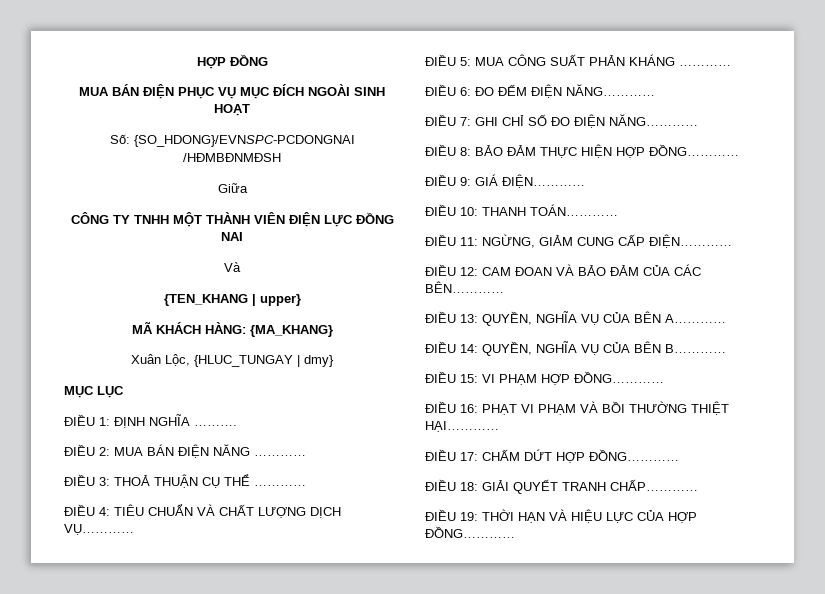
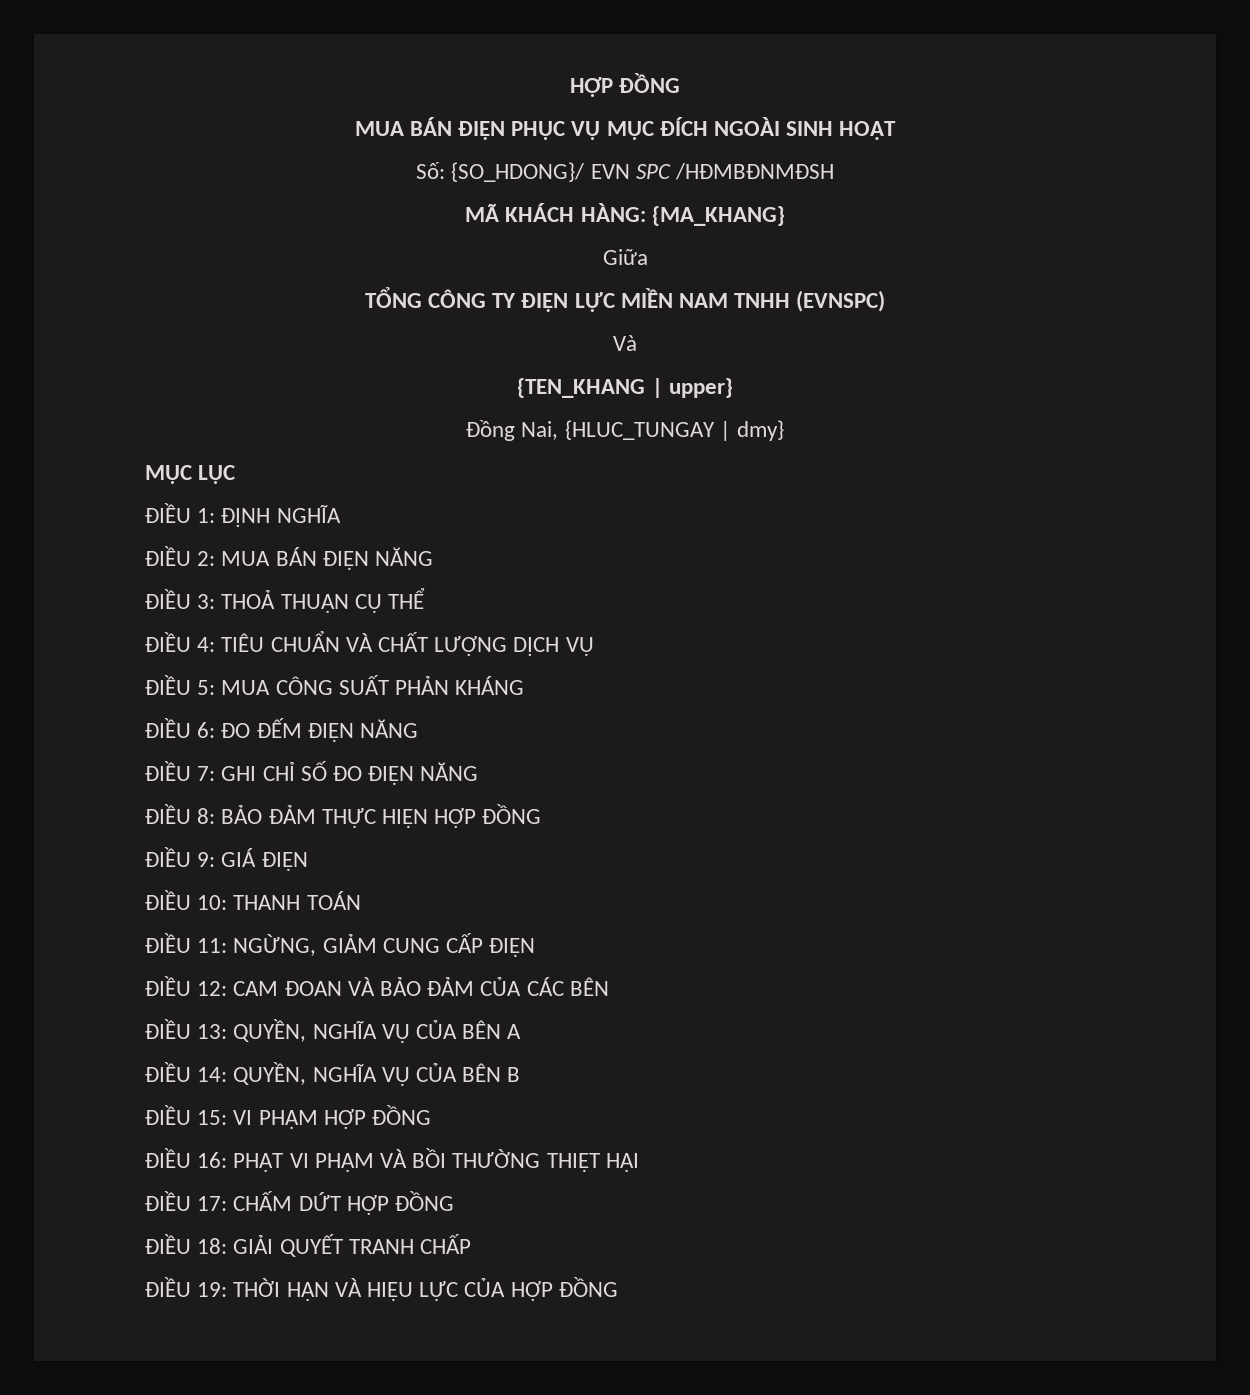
[133,135,355,147] [183,153,281,162] {SO_HDONG}/EVNSPC-PCDONGNAI /HĐMBĐNMĐSH -> [451,162,834,182] [465,203,785,226] {SO_HDONG}/ EVN SPC /HĐMBĐNMĐSH // MÃ KHÁCH HÀNG: {MA_KHANG}
(248, 188) none -> [364,287,422,308] TỔNG
[133,212,394,227] [221,232,243,241] [224,262,241,272] [163,294,301,306] [131,322,333,337] [131,354,190,366] TNHH MỘT THÀNH VIÊN ĐIỆN LỰC ĐỒNG NAI // Và // {TEN_KHANG | upper} // MÃ KHÁCH HÀNG: {MA_KHANG} // Xuân Lộc, -> [521,288,886,312] [613,335,637,351] [517,378,733,398] [466,420,559,441] ĐIỆN LỰC MIỀN NAM TNHH (EVNSPC) // Và // {TEN_KHANG | upper} // Đồng Nai,
[194,425,237,426] ………. -> (341, 514) none
[254,455,306,456] ………… -> (434, 556) none
[254,485,306,486] ………… -> (426, 598) none
[64,524,134,535] VỤ………… -> [565,637,594,656] VỤ
[679,65,731,66] ………… -> (525, 685) none
[566,84,655,96] NĂNG………… -> [360,719,419,738] NĂNG
[609,114,698,126] NĂNG………… -> [420,762,479,781] NĂNG
[649,144,739,156] ĐỒNG………… -> [482,804,542,824] ĐỒNG
[502,174,585,188] ĐIỆN………… -> [261,852,308,871] ĐIỆN
[530,204,618,216] TOÁN………… -> [306,891,361,910] TOÁN
[649,234,732,248] ĐIỆN………… -> [489,938,536,957] ĐIỆN
[425,281,504,293] BÊN………… -> [569,977,609,996] BÊN
[665,314,726,323] A………… -> [507,1024,522,1039] A
[665,344,726,353] B………… -> [507,1067,521,1082] B
[574,371,664,383] ĐỒNG………… -> [372,1105,432,1125] ĐỒNG
[425,421,499,432] HẠI………… -> [605,1153,639,1172] HẠI
[589,449,679,461] ĐỒNG………… -> [395,1191,455,1211] ĐỒNG
[610,479,698,491] CHẤP………… -> [420,1234,472,1254] CHẤP
[425,526,515,538] ĐỒNG………… -> [558,1277,618,1297] ĐỒNG

